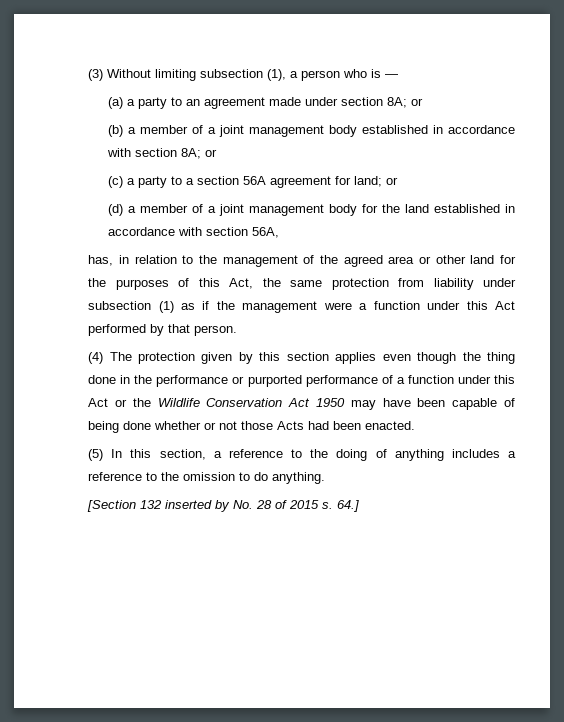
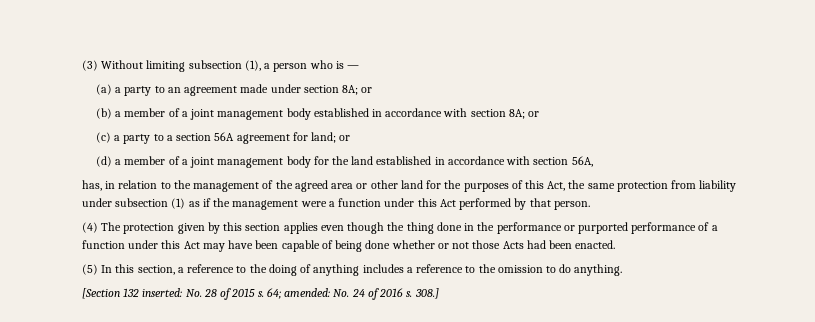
[114,398,345,407] or the Wildlife Conservation Act 1950 -> (200, 245) none
[165,500,231,512] inserted by -> [142,288,183,297] inserted:
[337,500,360,512] 64.] -> [266,288,439,300] 64; amended: No. 24 of 2016 s. 308.]

